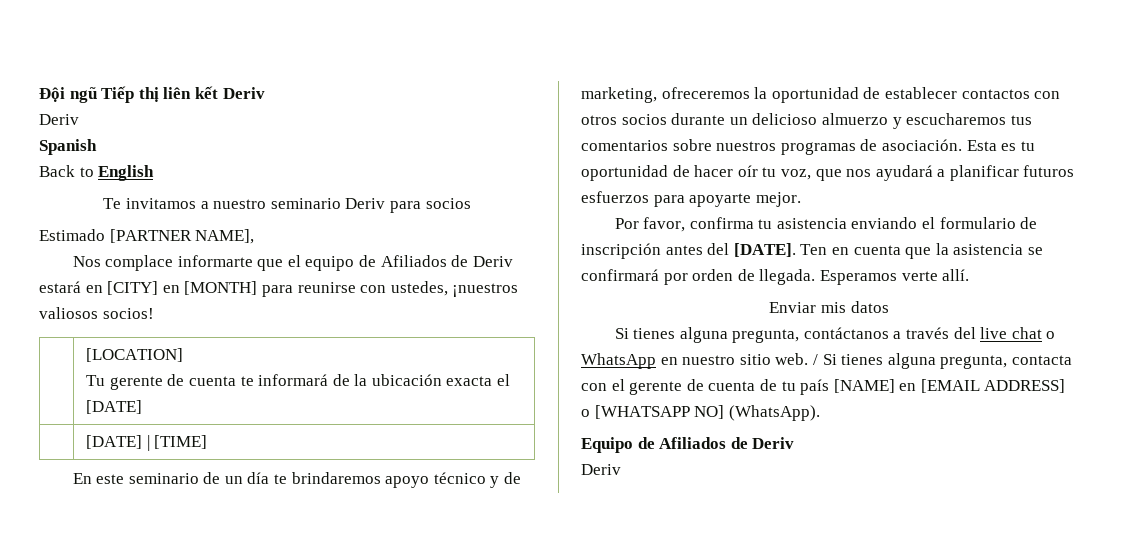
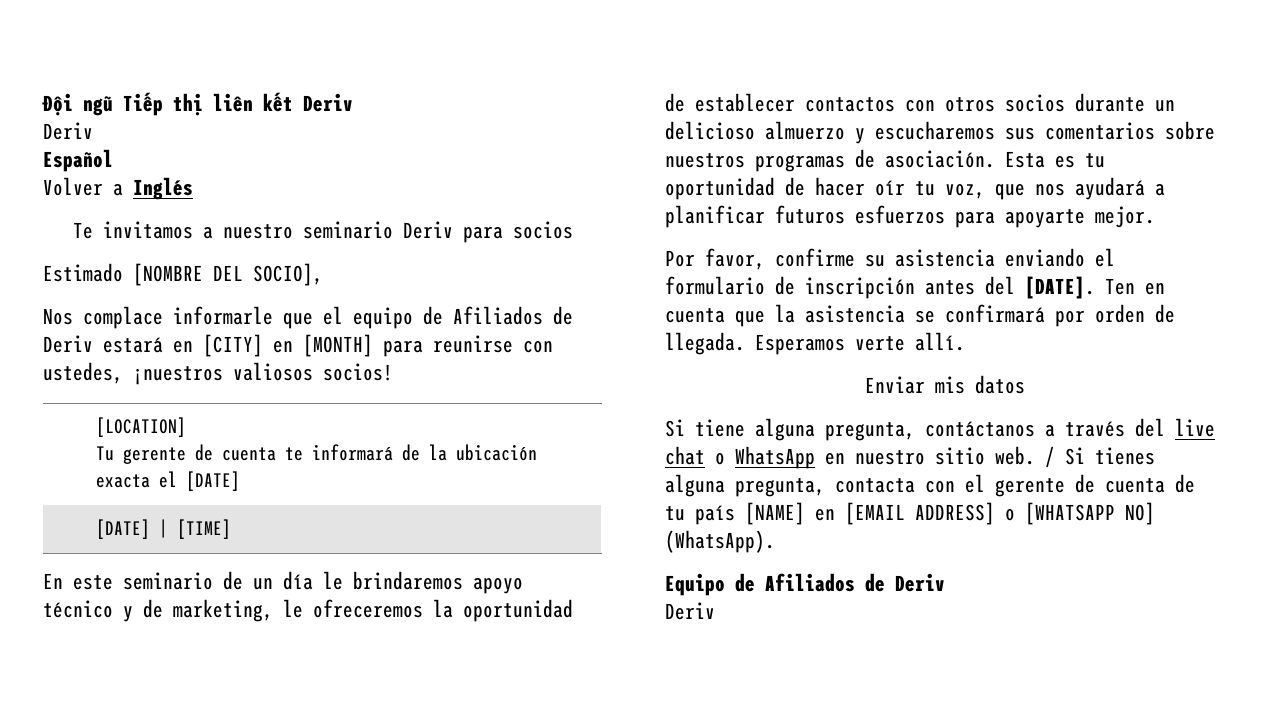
[39,139,97,155] [39,165,155,181] Spanish // Back to English -> [43,149,113,172] [43,177,193,200] Español // Volver a Inglés
[109,229,255,244] [PARTNER NAME], -> [133,263,323,286] [NOMBRE DEL SOCIO],
[177,255,253,267] informarte -> [173,306,273,325] informarle
[274,474,288,484] te -> [323,571,343,590] le
(657, 95) none -> [283,599,303,618] le
[1010,115,1032,125] tus -> [1005,127,1035,140] sus
[689,217,773,229] confirma tu -> [775,248,885,267] confirme su
[633,328,676,339] tienes -> [695,419,745,437] tiene

